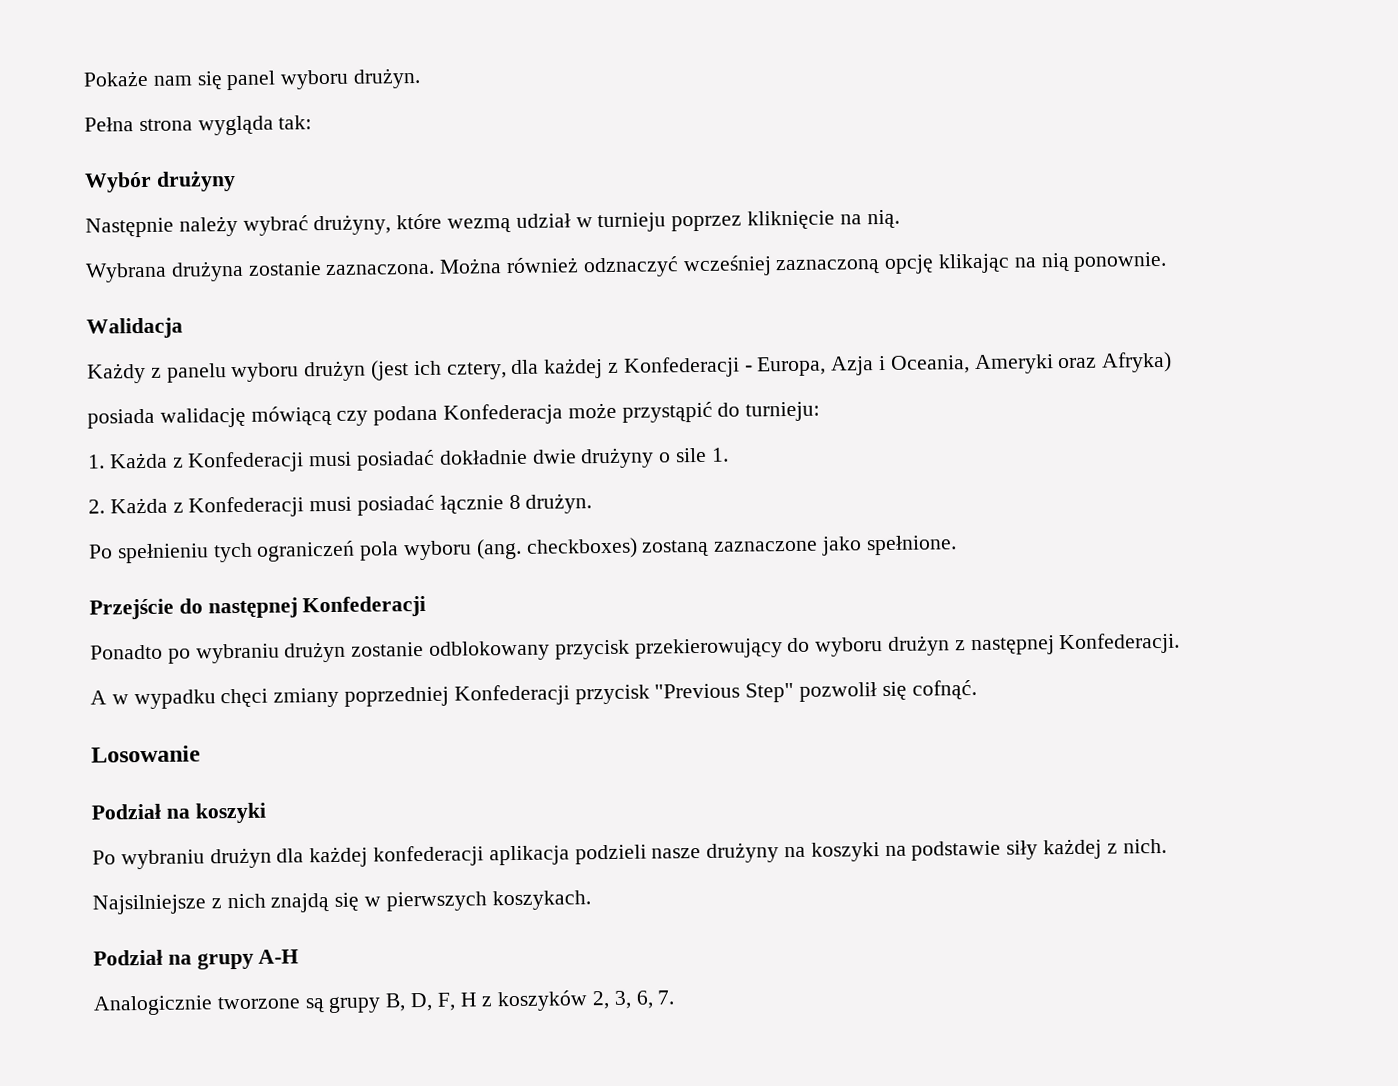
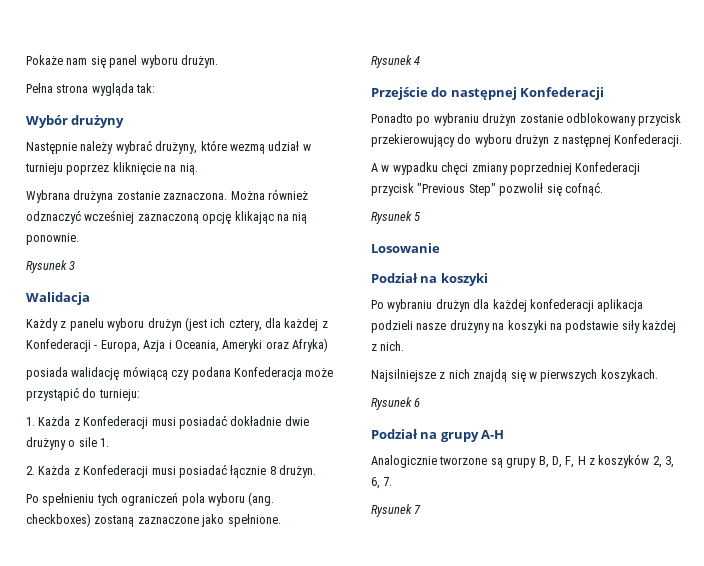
(1168, 261) none -> [26,260,76,273] // Rysunek 3
(957, 545) none -> [371,55,421,68] // Rysunek 4
(977, 690) none -> [371,211,422,224] // Rysunek 5
(591, 900) none -> [371,397,421,410] // Rysunek 6
(675, 997) none -> [371,504,422,517] // Rysunek 7

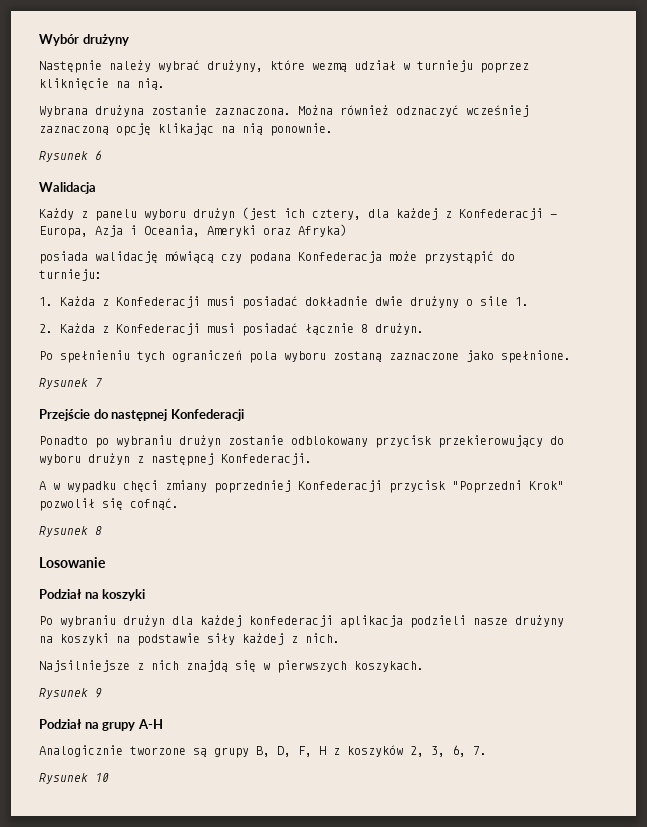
[26,55,218,68] [26,83,156,96] Pokaże nam się panel wyboru drużyn. // Pełna strona wygląda tak: // -> (39, 40) none
[69,261,76,270] 3 -> [95,150,102,160] 6
[248,492,275,506] [26,513,91,527] (ang. checkboxes) -> (326, 356) none
[414,56,421,65] 4 -> [95,378,102,387] 7
[417,183,496,196] "Previous Step" -> [452,480,564,493] "Poprzedni Krok"
[414,212,422,221] 5 -> [95,526,102,535] 8
[414,398,421,407] 6 -> [95,688,102,698] 9
[414,505,422,514] 7 -> [95,773,109,782] 10

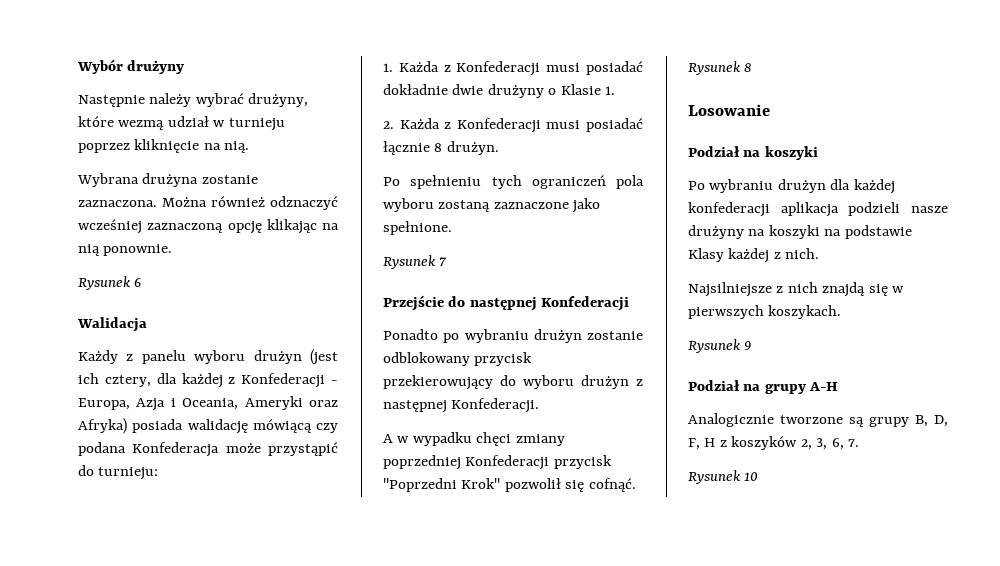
(347, 230) // -> (127, 426) none
[480,296,508,306] sile -> [560,84,601,95] Klasie
[207,633,235,645] siły -> [688,248,724,262] Klasy

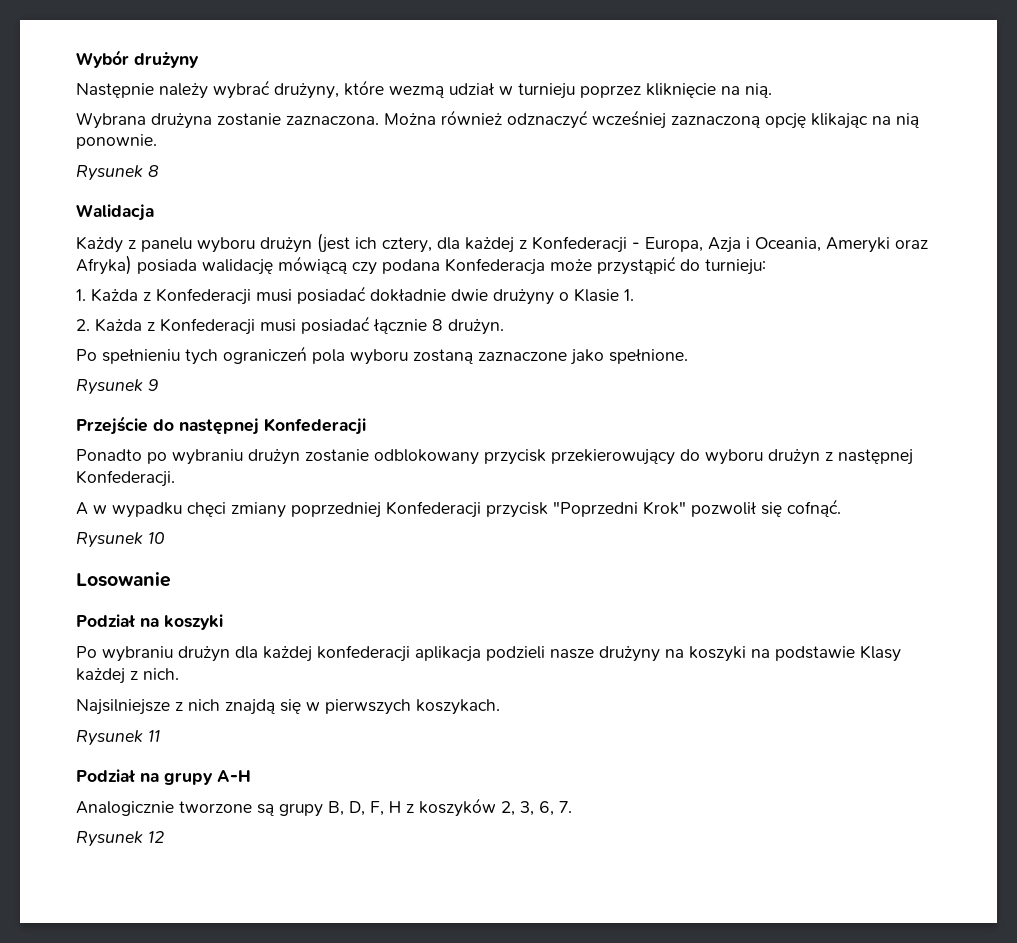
[134,278,142,287] 6 -> [148,165,159,177] 8
[439,257,448,266] 7 -> [148,379,159,391] 9
[744,63,752,72] 8 -> [148,532,165,544] 10
[744,341,752,350] 9 -> [148,730,160,742] 11
[744,472,759,481] 10 -> [148,831,164,843] 12

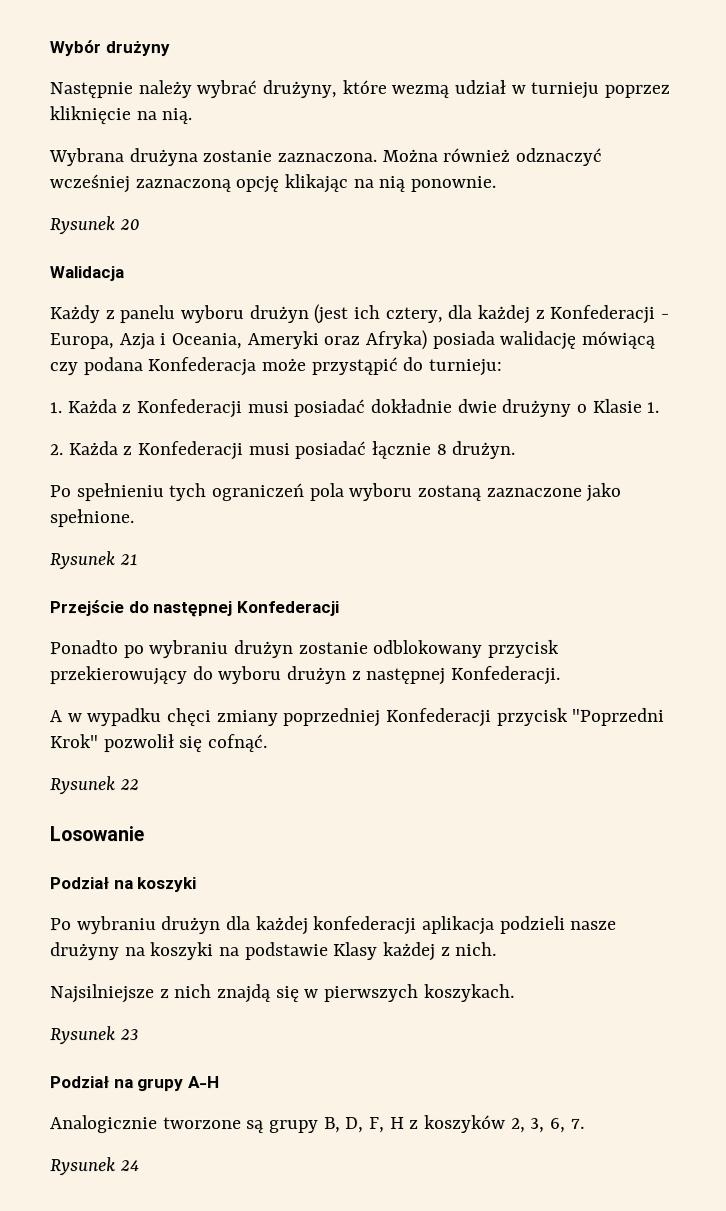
[148,165,159,177] 8 -> [118,219,140,231] 20
[148,379,159,391] 9 -> [118,554,138,566] 21
[148,532,165,544] 10 -> [119,779,140,791] 22
[148,730,160,742] 11 -> [119,1029,139,1041] 23
[148,831,164,843] 12 -> [119,1160,140,1172] 24

